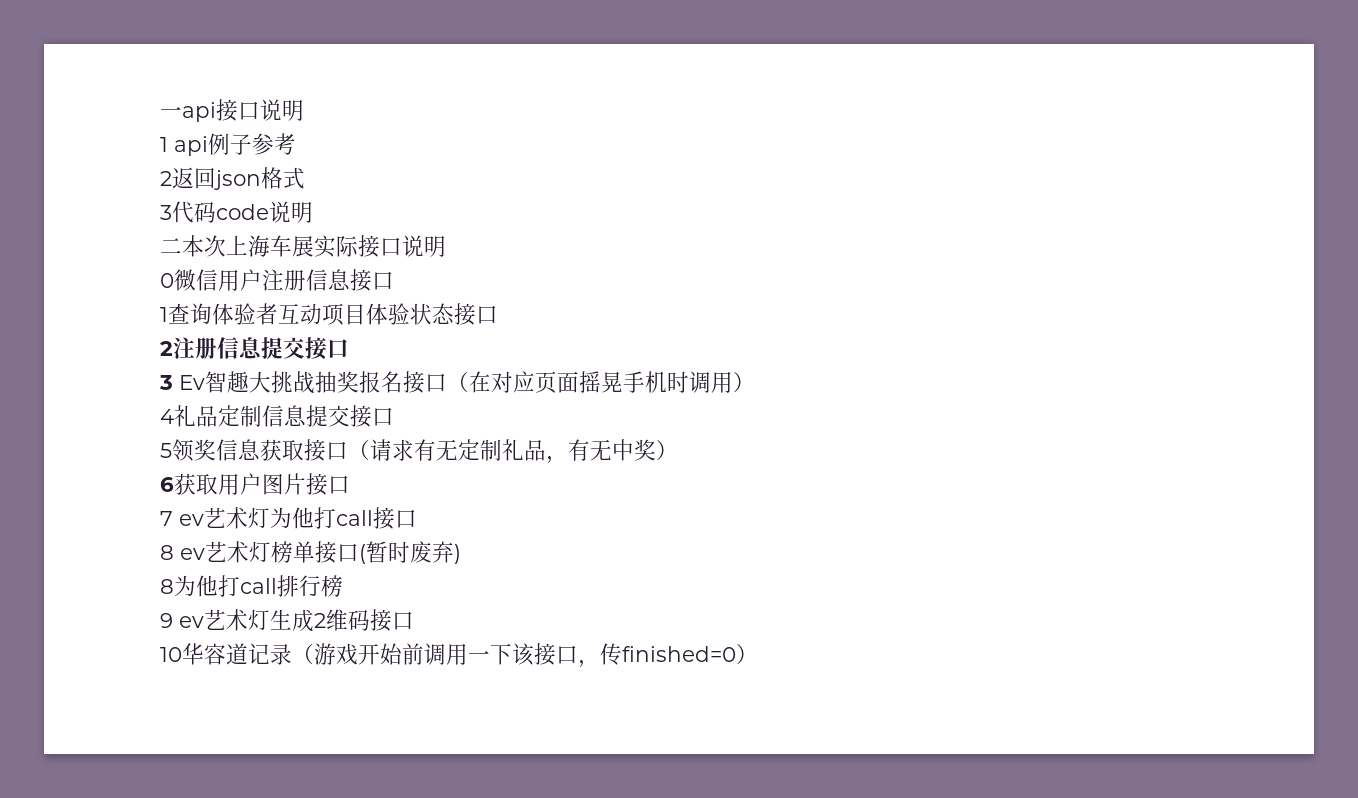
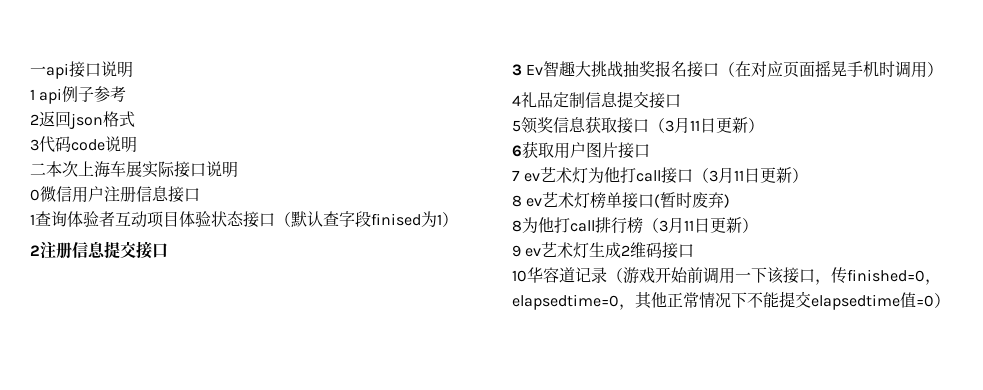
(498, 314) none -> [275,211,458,227] （默认查字段finised为1）
[370,439,656,464] 请求有无定制礼品，有无中奖 -> [665,117,748,133] 3月11日更新
(417, 518) none -> [693,167,809,183] （3月11日更新）
(343, 586) none -> [643,217,758,233] （3月11日更新）
(736, 654) none -> [925,279,941,285] [512,291,934,310] ，elapsedtime=0，其他正常情况下不能提交elapsedtime值=0

